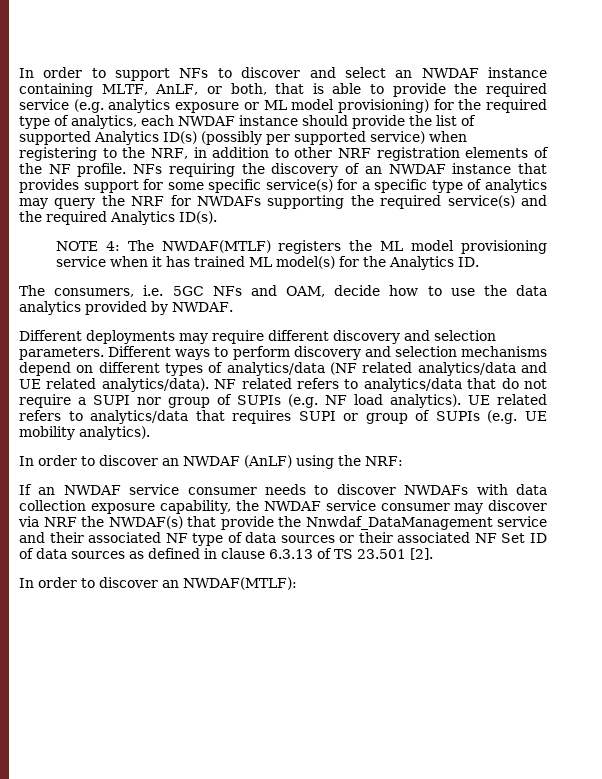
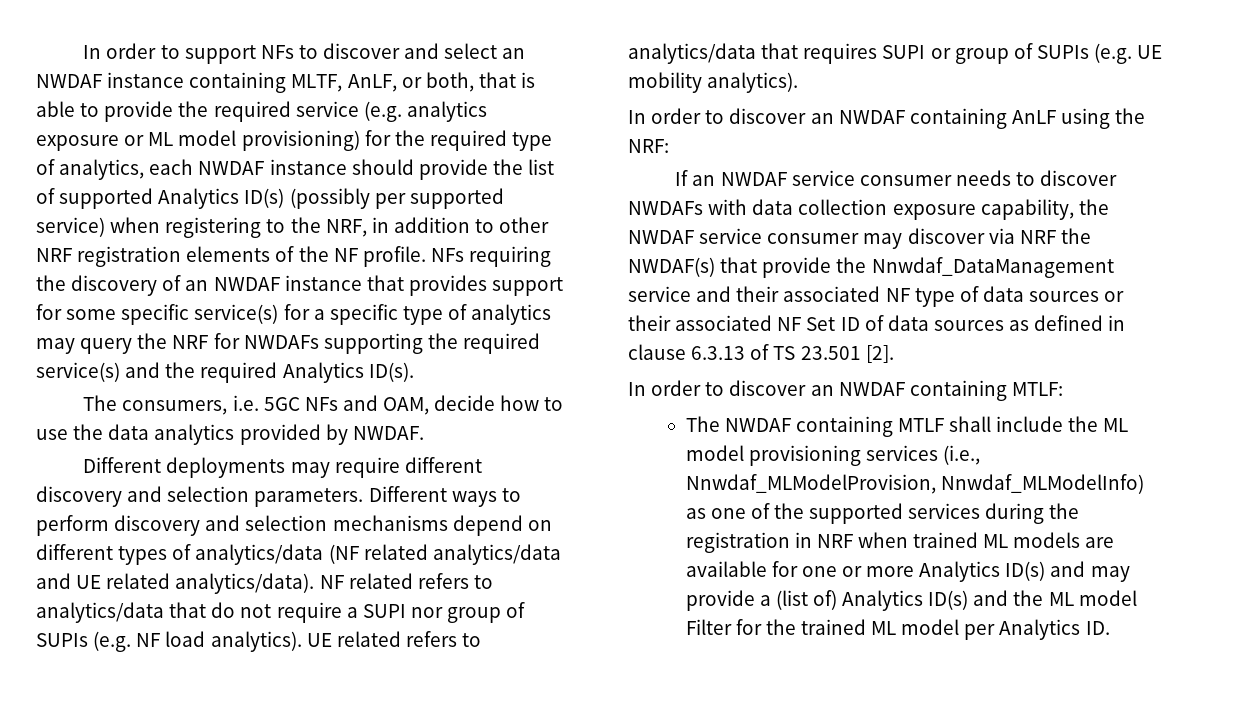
[55,240,547,254] [55,256,479,270] // NOTE 4: The NWDAF(MTLF) registers the ML model provisioning service when it has trained ML model(s) for the Analytics ID. -> (414, 372) none
[244,455,292,468] (AnLF) -> [909,108,1056,129] containing AnLF
[183,577,297,590] NWDAF(MTLF): -> [838,380,1063,401] [685,416,1129,437] [685,445,980,466] [685,474,1144,494] [685,503,1080,524] [685,532,1115,553] [685,561,1130,582] [685,590,1137,611] [685,619,1110,640] NWDAF containing MTLF: // The NWDAF containing MTLF shall include the ML model provisioning services (i.e., Nnwdaf_MLModelProvision, Nnwdaf_MLModelInfo) as one of the supported services during the registration in NRF when trained ML models are available for one or more Analytics ID(s) and may provide a (list of) Analytics ID(s) and the ML model Filter for the trained ML model per Analytics ID.

